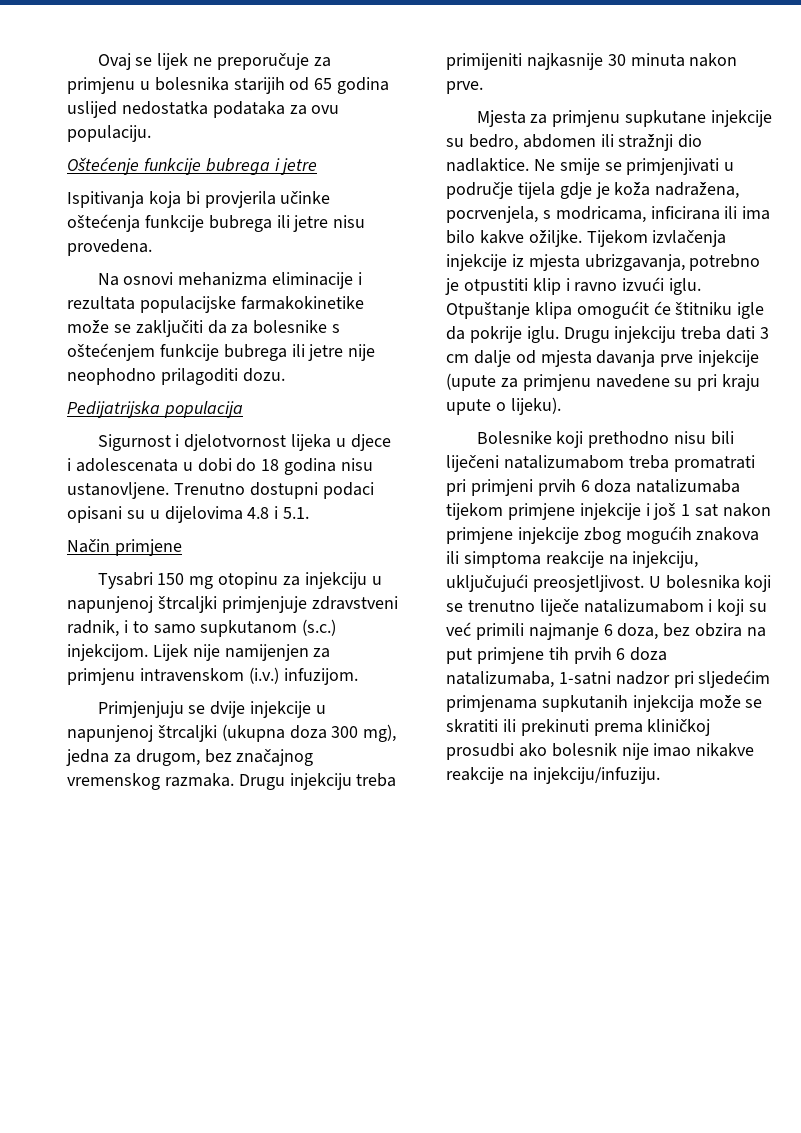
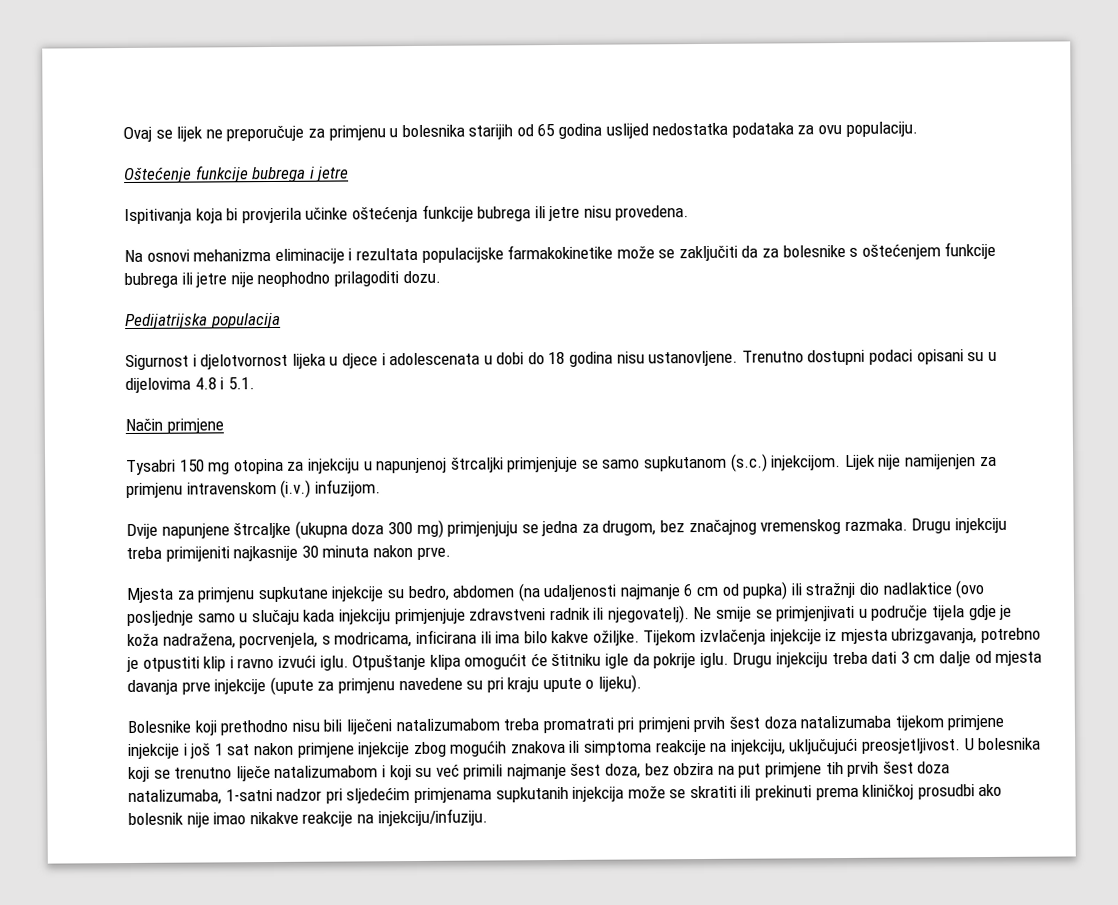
[218,572,279,589] otopinu -> [233,458,284,475] otopina
[311,596,398,610] [67,620,149,637] zdravstveni radnik, i to -> [581,459,599,469] se
[97,701,327,718] [67,724,397,742] Primjenjuju se dvije injekcije u napunjenoj štrcaljki (ukupna doza 300 mg), -> [126,519,539,540] Dvije napunjene štrcaljke (ukupna doza 300 mg) primjenjuju se
[600,134,703,151] [446,158,529,172] ili stražnji dio nadlaktice. -> [517,580,986,602] [127,605,690,627] (na udaljenosti najmanje 6 cm od pupka) ili stražnji dio nadlaktice (ovo posljednje samo u slučaju kada injekciju primjenjuje zdravstveni radnik ili njegovatelj).
[580,480,590,492] 6 -> [729,716,761,729] šest
[603,624,613,636] 6 -> [570,763,602,776] šest
[616,648,626,660] 6 -> [882,761,914,774] šest

